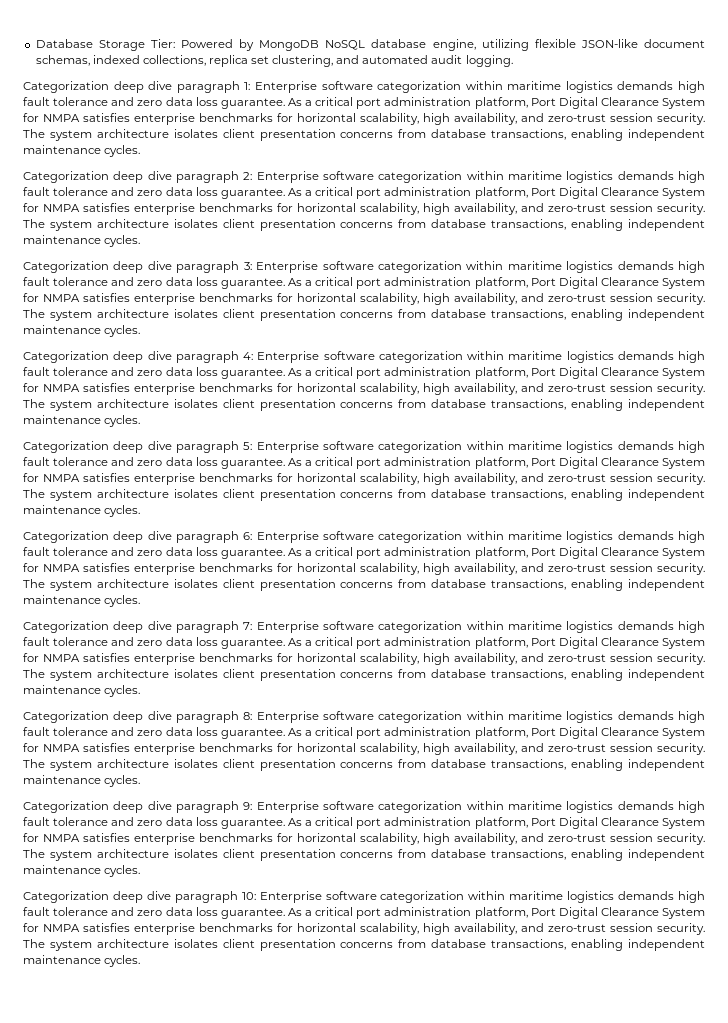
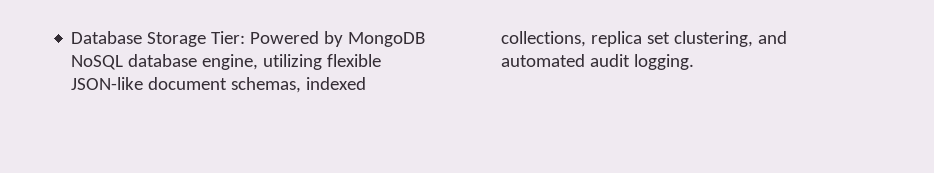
[23,81,706,93] [23,97,705,109] [23,113,705,125] [23,129,705,141] [23,145,141,157] [23,171,706,183] [23,187,705,199] [23,203,705,215] [23,219,705,231] [23,235,141,247] [23,261,705,273] [23,277,705,289] [23,293,705,305] [23,309,705,321] [23,325,141,337] [23,351,705,363] [23,367,705,379] [23,383,705,395] [23,399,705,411] [23,415,141,427] [23,441,706,453] [23,457,705,469] [23,473,705,485] [23,489,705,501] [23,505,141,517] [23,531,706,543] [23,547,705,559] [23,563,705,575] [23,579,705,591] [23,595,141,607] [23,621,706,633] [23,637,705,649] [23,653,705,665] [23,669,705,681] [23,685,141,697] [23,711,706,723] [23,727,705,739] [23,743,705,755] [23,759,705,771] [23,775,141,787] [23,801,706,813] [23,817,705,829] [23,833,705,845] [23,849,705,861] [23,865,141,877] [23,891,705,903] [23,907,705,919] [23,923,705,935] [23,939,705,951] [23,955,141,967] // Categorization deep dive paragraph 1: Enterprise software categorization within maritime logistics demands high fault tolerance and zero data loss guarantee. As a critical port administration platform, Port Digital Clearance System for NMPA satisfies enterprise benchmarks for horizontal scalability, high availability, and zero-trust session security. The system architecture isolates client presentation concerns from database transactions, enabling independent maintenance cycles. // Categorization deep dive paragraph 2: Enterprise software categorization within maritime logistics demands high fault tolerance and zero data loss guarantee. As a critical port administration platform, Port Digital Clearance System for NMPA satisfies enterprise benchmarks for horizontal scalability, high availability, and zero-trust session security. The system architecture isolates client presentation concerns from database transactions, enabling independent maintenance cycles. // Categorization deep dive paragraph 3: Enterprise software categorization within maritime logistics demands high fault tolerance and zero data loss guarantee. As a critical port administration platform, Port Digital Clearance System for NMPA satisfies enterprise benchmarks for horizontal scalability, high availability, and zero-trust session security. The system architecture isolates client presentation concerns from database transactions, enabling independent maintenance cycles. // Categorization deep dive paragraph 4: Enterprise software categorization within maritime logistics demands high fault tolerance and zero data loss guarantee. As a critical port administration platform, Port Digital Clearance System for NMPA satisfies enterprise benchmarks for horizontal scalability, high availability, and zero-trust session security. The system architecture isolates client presentation concerns from database transactions, enabling independent maintenance cycles. // Categorization deep dive paragraph 5: Enterprise software categorization within maritime logistics demands high fault tolerance and zero data loss guarantee. As a critical port administration platform, Port Digital Clearance System for NMPA satisfies enterprise benchmarks for horizontal scalability, high availability, and zero-trust session security. The system architecture isolates client presentation concerns from database transactions, enabling independent maintenance cycles. // Categorization deep dive paragraph 6: Enterprise software categorization within maritime logistics demands high fault tolerance and zero data loss guarantee. As a critical port administration platform, Port Digital Clearance System for NMPA satisfies enterprise benchmarks for horizontal scalability, high availability, and zero-trust session security. The system architecture isolates client presentation concerns from database transactions, enabling independent maintenance cycles. // Categorization deep dive paragraph 7: Enterprise software categorization within maritime logistics demands high fault tolerance and zero data loss guarantee. As a critical port administration platform, Port Digital Clearance System for NMPA satisfies enterprise benchmarks for horizontal scalability, high availability, and zero-trust session security. The system architecture isolates client presentation concerns from database transactions, enabling independent maintenance cycles. // Categorization deep dive paragraph 8: Enterprise software categorization within maritime logistics demands high fault tolerance and zero data loss guarantee. As a critical port administration platform, Port Digital Clearance System for NMPA satisfies enterprise benchmarks for horizontal scalability, high availability, and zero-trust session security. The system architecture isolates client presentation concerns from database transactions, enabling independent maintenance cycles. // Categorization deep dive paragraph 9: Enterprise software categorization within maritime logistics demands high fault tolerance and zero data loss guarantee. As a critical port administration platform, Port Digital Clearance System for NMPA satisfies enterprise benchmarks for horizontal scalability, high availability, and zero-trust session security. The system architecture isolates client presentation concerns from database transactions, enabling independent maintenance cycles. // Categorization deep dive paragraph 10: Enterprise software categorization within maritime logistics demands high fault tolerance and zero data loss guarantee. As a critical port administration platform, Port Digital Clearance System for NMPA satisfies enterprise benchmarks for horizontal scalability, high availability, and zero-trust session security. The system architecture isolates client presentation concerns from database transactions, enabling independent maintenance cycles. -> (695, 62) none

